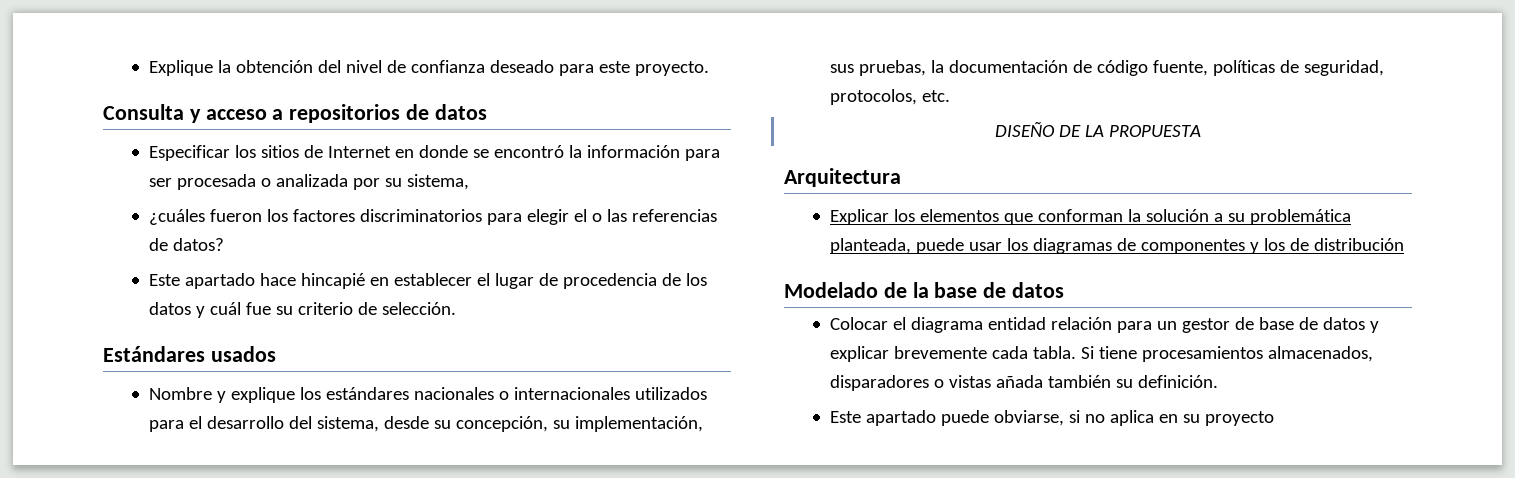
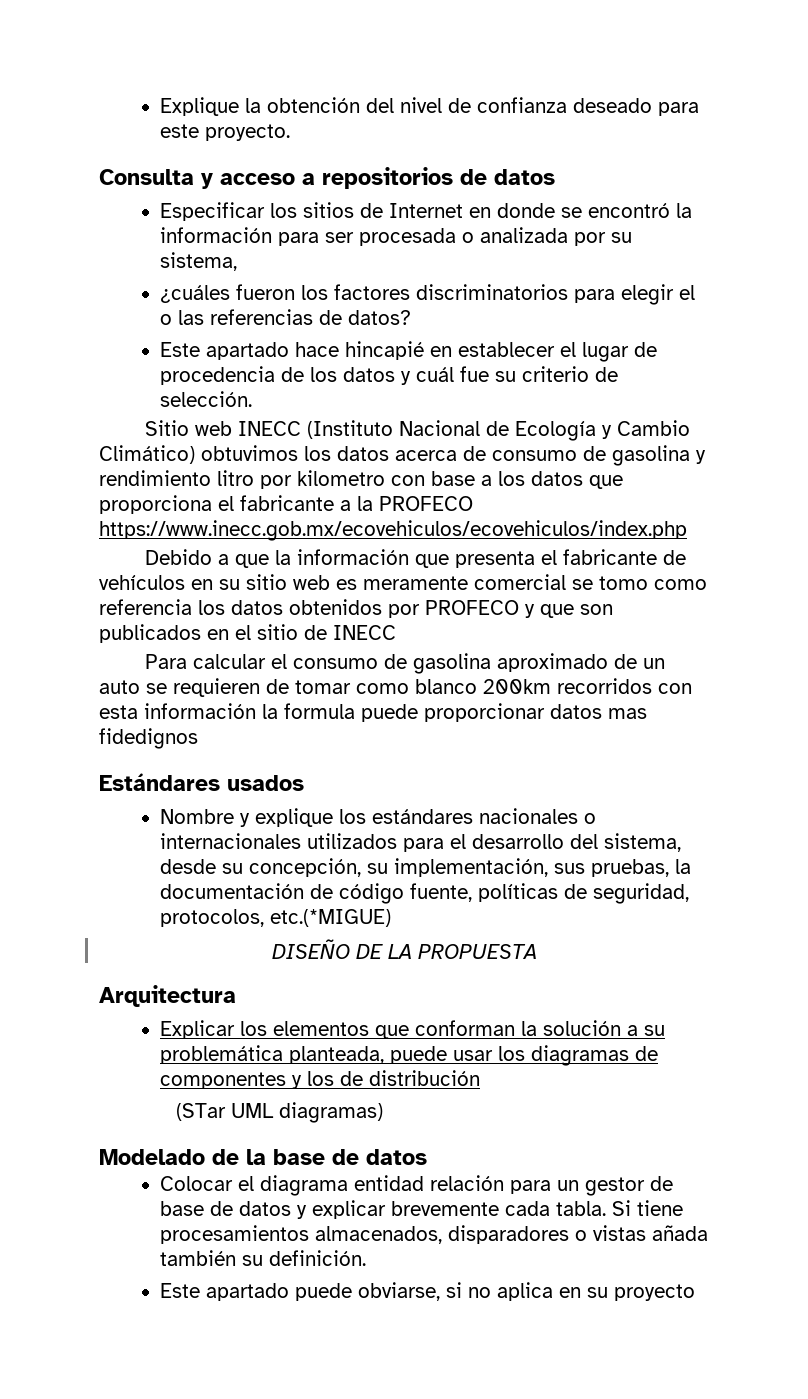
(456, 308) none -> [145,420,691,441] [99,445,706,466] [99,470,623,489] [99,495,473,514] [99,520,687,541] [145,549,687,568] [99,574,707,590] [99,599,613,618] [99,624,396,643] [145,653,666,674] [99,678,692,697] [99,703,647,722] [99,728,198,749] // Sitio web INECC (Instituto Nacional de Ecología y Cambio Climático) obtuvimos los datos acerca de consumo de gasolina y rendimiento litro por kilometro con base a los datos que proporciona el fabricante a la PROFECO https://www.inecc.gob.mx/ecovehiculos/ecovehiculos/index.php // Debido a que la información que presenta el fabricante de vehículos en su sitio web es meramente comercial se tomo como referencia los datos obtenidos por PROFECO y que son publicados en el sitio de INECC // Para calcular el consumo de gasolina aproximado de un auto se requieren de tomar como blanco 200km recorridos con esta información la formula puede proporcionar datos mas fidedignos
[921,90,950,102] etc. -> [270,909,392,927] etc.(*MIGUE)
(1404, 244) none -> [176,1102,384,1123] // (STar UML diagramas)

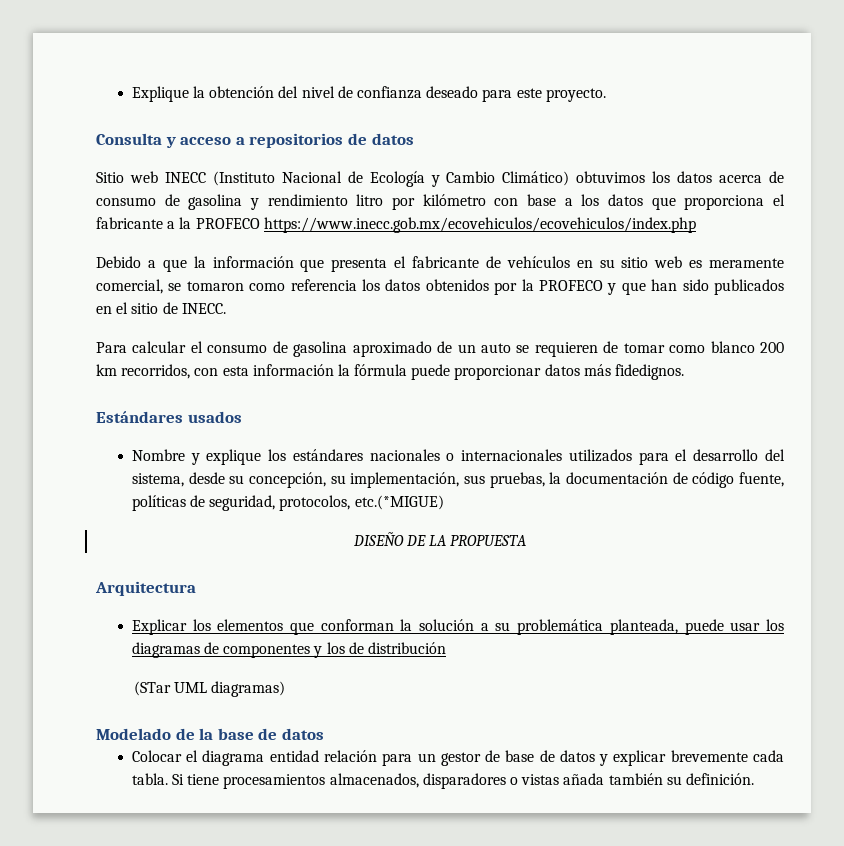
[160,202,693,221] [160,227,633,246] [160,252,238,271] [160,284,696,305] [160,309,412,325] [160,341,658,362] [160,366,619,385] [160,391,253,407] // Especificar los sitios de Internet en donde se encontró la información para ser procesada o analizada por su sistema, // ¿cuáles fueron los factores discriminatorios para elegir el o las referencias de datos? // Este apartado hace hincapié en establecer el lugar de procedencia de los datos y cuál fue su criterio de selección. -> (414, 139) none
[297,470,385,486] kilometro -> [422,194,486,206] kilómetro
[474,574,648,590] comercial se tomo -> [96,279,244,294] comercial, se tomaron
(420, 611) none -> [521,279,534,291] la
[580,604,613,615] son -> [651,279,709,291] han sido
[333,625,396,640] INECC -> [181,303,226,314] INECC.
[483,678,652,694] 200km recorridos -> [760,342,784,353] [96,364,191,379] 200 km recorridos,
[284,703,355,719] formula -> [354,364,408,376] fórmula
[608,708,647,719] [99,728,198,749] mas fidedignos -> [583,364,685,380] más fidedignos.
[160,1282,696,1301] // Este apartado puede obviarse, si no aplica en su proyecto -> (754, 779) none

